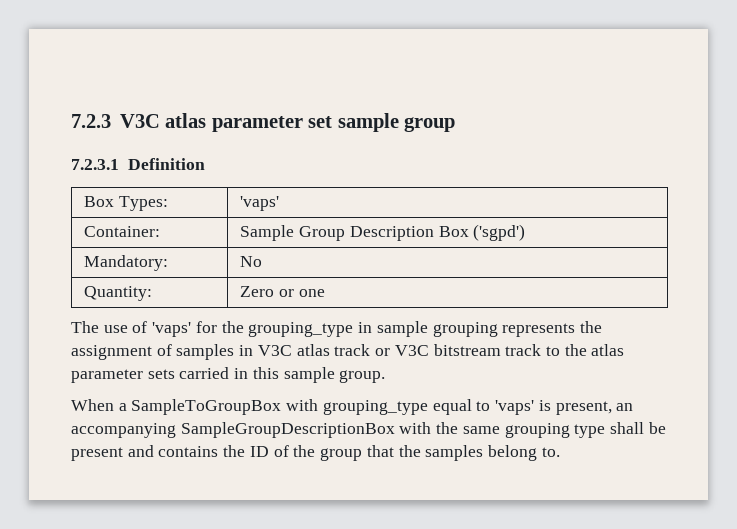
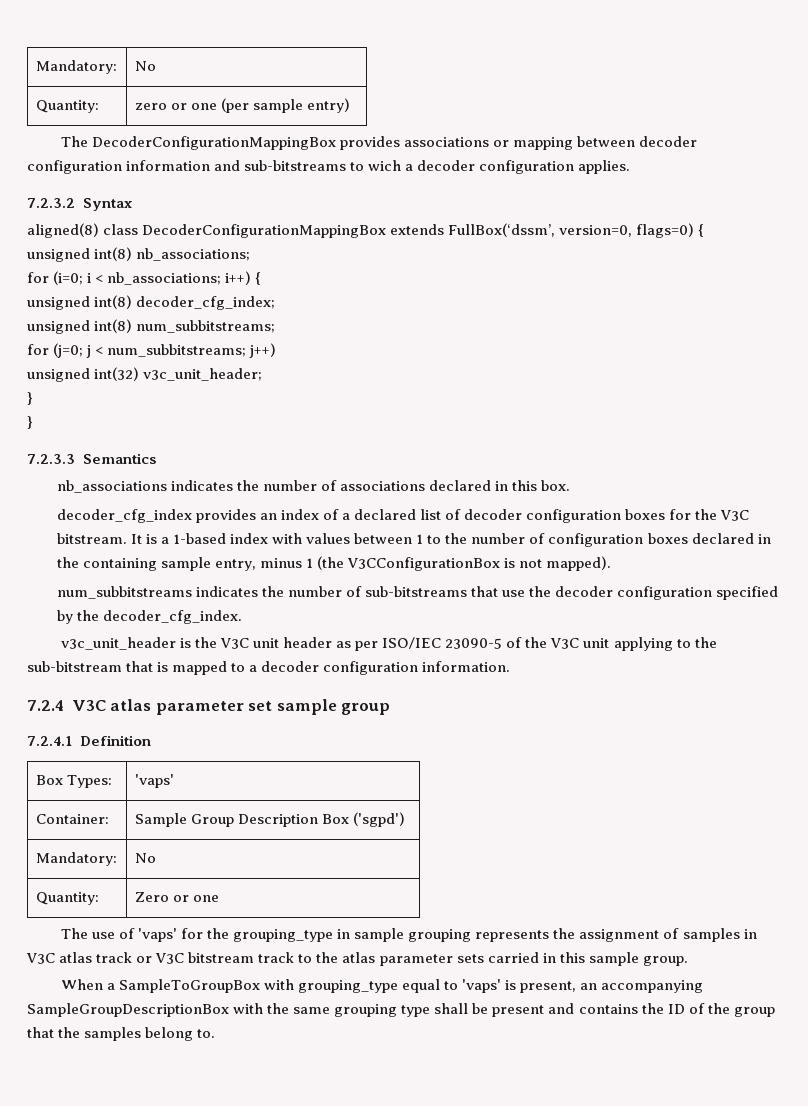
[71,114,111,128] 7.2.3 -> [35,60,117,74] [134,61,156,71] [35,100,99,113] [134,98,350,113] [60,136,698,150] [27,160,631,174] [27,198,133,211] [27,223,705,238] [27,247,251,262] [27,271,262,285] [27,295,276,310] [27,319,276,334] [27,343,277,358] [27,367,263,382] [27,392,33,405] [27,416,33,429] [27,453,156,464] [56,480,571,493] [56,509,750,523] [56,533,771,547] [56,556,612,571] [56,586,779,600] [56,610,242,624] [60,637,717,651] [27,661,511,675] [27,700,64,711] Mandatory: | No // Quantity: | zero or one (per sample entry) // The DecoderConfigurationMappingBox provides associations or mapping between decoder configuration information and sub-bitstreams to wich a decoder configuration applies. // 7.2.3.2 Syntax // aligned(8) class DecoderConfigurationMappingBox extends FullBox(‘dssm’, version=0, flags=0) { // unsigned int(8) nb_associations; // for (i=0; i < nb_associations; i++) { // unsigned int(8) decoder_cfg_index; // unsigned int(8) num_subbitstreams; // for (j=0; j < num_subbitstreams; j++) // unsigned int(32) v3c_unit_header; // } // } // 7.2.3.3 Semantics // nb_associations indicates the number of associations declared in this box. // decoder_cfg_index provides an index of a declared list of decoder configuration boxes for the V3C bitstream. It is a 1-based index with values between 1 to the number of configuration boxes declared in the containing sample entry, minus 1 (the V3CConfigurationBox is not mapped). // num_subbitstreams indicates the number of sub-bitstreams that use the decoder configuration specified by the decoder_cfg_index. // v3c_unit_header is the V3C unit header as per ISO/IEC 23090-5 of the V3C unit applying to the sub-bitstream that is mapped to a decoder configuration information. // 7.2.4
[71,159,119,170] 7.2.3.1 -> [27,736,72,746] 7.2.4.1

